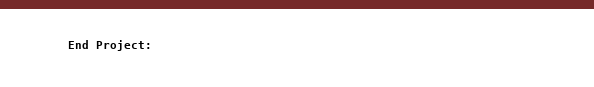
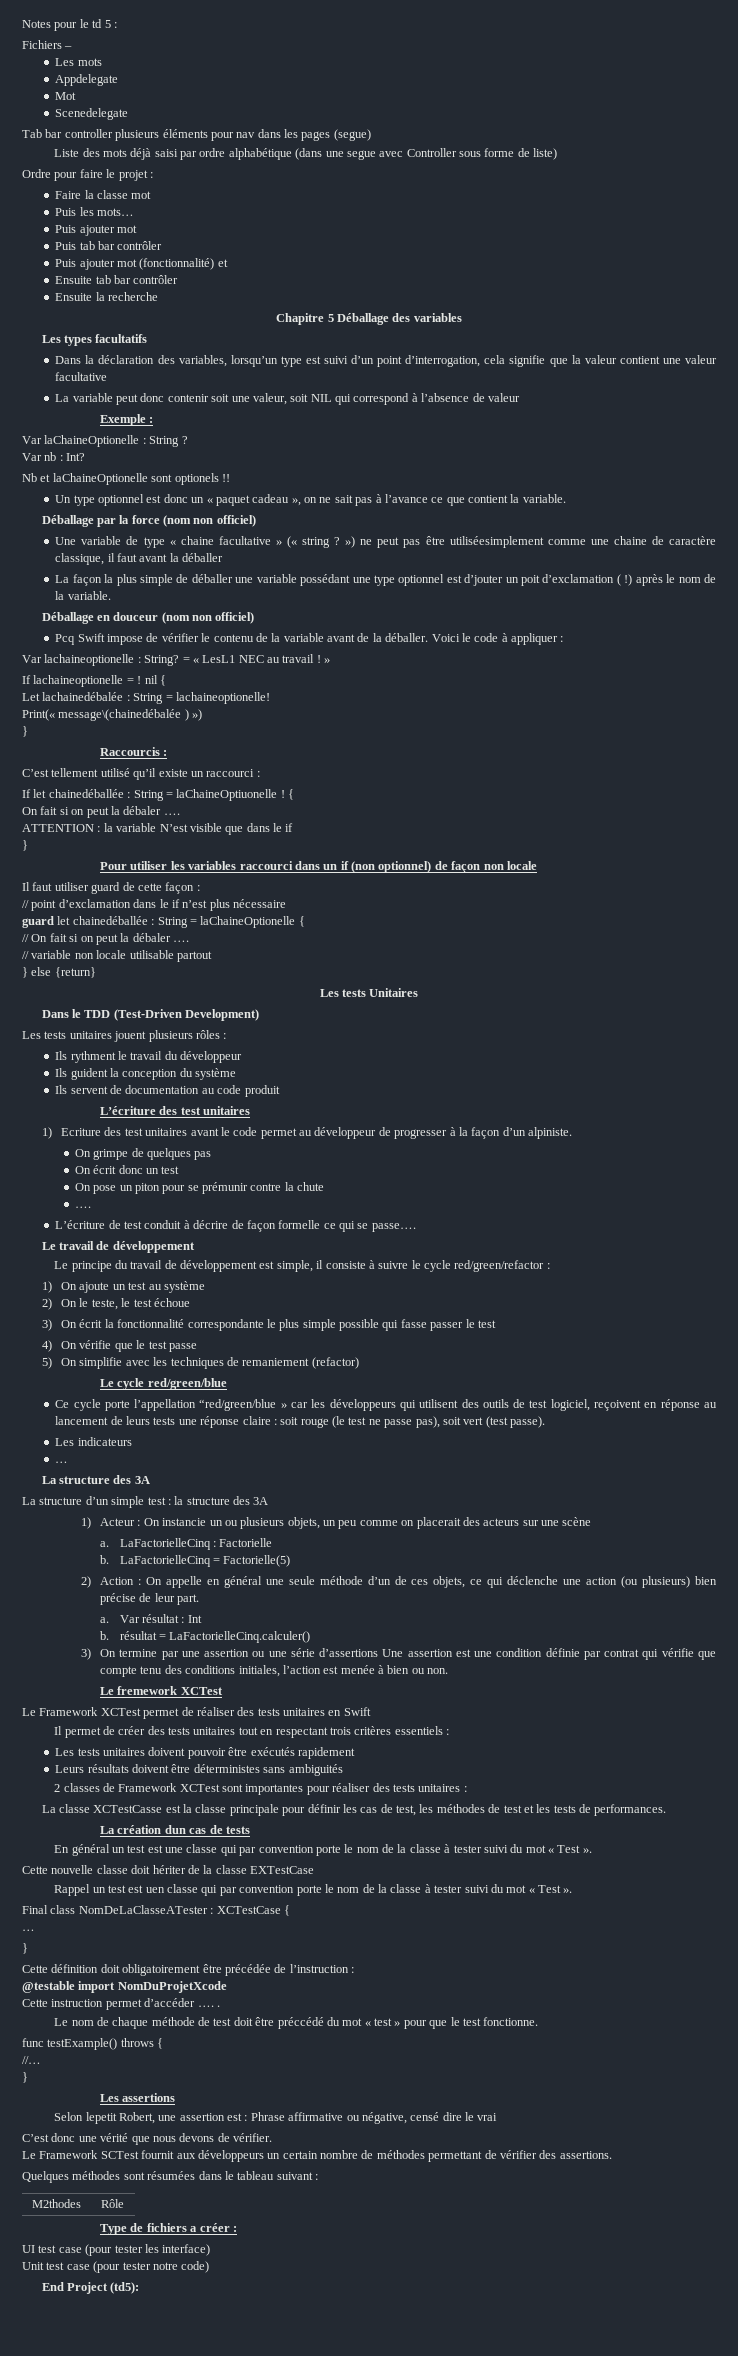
[67,40,152,51] End Project: -> [22,19,117,31] [22,40,73,49] [55,58,102,66] [55,74,119,86] [55,92,77,100] [55,108,129,120] [22,129,371,141] [54,148,558,160] [22,169,153,181] [55,190,152,199] [55,207,135,216] [55,225,138,236] [55,241,163,250] [55,258,228,270] [55,275,179,284] [55,292,159,301] [276,313,462,325] [41,334,148,346] [55,355,717,367] [55,372,108,381] [55,393,520,405] [100,414,154,426] [22,435,188,447] [22,452,86,461] [22,473,230,485] [55,494,566,506] [41,515,256,527] [55,536,717,548] [55,553,224,565] [55,574,717,586] [55,591,111,600] [41,612,255,624] [55,633,564,645] [22,654,331,666] [22,675,166,687] [22,692,270,704] [22,709,203,721] [22,726,28,737] [100,747,168,756] [22,768,260,780] [22,789,294,801] [22,806,180,818] [22,823,294,835] [22,840,28,851] [100,861,537,873] [22,882,200,894] [22,899,286,911] [22,916,305,928] [22,933,189,945] [22,950,212,962] [22,967,96,978] [319,988,419,997] [41,1009,260,1021] [22,1030,227,1042] [55,1051,243,1063] [55,1068,237,1080] [55,1085,280,1097] [100,1106,251,1115] [41,1127,573,1139] [74,1148,212,1160] [74,1165,180,1174] [74,1182,325,1194] [74,1206,91,1208] [55,1220,416,1232] [41,1241,195,1253] [54,1260,550,1272] [41,1281,205,1293] [41,1298,190,1310] [41,1319,496,1331] [41,1340,197,1352] [41,1357,359,1369] [100,1378,227,1390] [55,1399,718,1411] [55,1416,546,1428] [55,1437,132,1446] [55,1461,69,1463] [41,1475,150,1484] [22,1496,269,1508] [80,1517,592,1529] [100,1538,273,1550] [100,1555,291,1567] [80,1576,718,1588] [100,1593,200,1605] [100,1614,202,1623] [100,1631,311,1643] [80,1648,716,1660] [100,1665,449,1677] [100,1686,223,1695] [22,1707,371,1719] [54,1726,450,1738] [55,1747,355,1759] [55,1764,343,1776] [54,1783,467,1795] [41,1804,667,1816] [100,1825,250,1834] [54,1844,592,1856] [22,1865,314,1874] [54,1884,573,1896] [22,1905,290,1916] [22,1929,35,1931] [22,1943,28,1954] [22,1964,354,1976] [22,1981,227,1993] [22,1998,220,2010] [54,2017,539,2029] [22,2038,164,2050] [22,2056,41,2064] [22,2072,28,2083] [100,2093,176,2102] [54,2112,498,2124] [22,2133,272,2145] [22,2150,612,2162] [22,2171,318,2183] [31,2199,81,2208] [100,2199,124,2208] [100,2223,237,2235] [22,2244,211,2256] [22,2261,210,2273] [41,2282,140,2294] Notes pour le td 5 : // Fichiers – // Les mots // Appdelegate // Mot // Scenedelegate // Tab bar controller plusieurs éléments pour nav dans les pages (segue) // Liste des mots déjà saisi par ordre alphabétique (dans une segue avec Controller sous forme de liste) // Ordre pour faire le projet : // Faire la classe mot // Puis les mots… // Puis ajouter mot // Puis tab bar contrôler // Puis ajouter mot (fonctionnalité) et // Ensuite tab bar contrôler // Ensuite la recherche // Chapitre 5 Déballage des variables // Les types facultatifs // Dans la déclaration des variables, lorsqu’un type est suivi d’un point d’interrogation, cela signifie que la valeur contient une valeur facultative // La variable peut donc contenir soit une valeur, soit NIL qui correspond à l’absence de valeur // Exemple : // Var laChaineOptionelle : String ? // Var nb : Int? // Nb et laChaineOptionelle sont optionels !! // Un type optionnel est donc un « paquet cadeau », on ne sait pas à l’avance ce que contient la variable. // Déballage par la force (nom non officiel) // Une variable de type « chaine facultative » (« string ? ») ne peut pas être utiliséesimplement comme une chaine de caractère classique, il faut avant la déballer // La façon la plus simple de déballer une variable possédant une type optionnel est d’jouter un poit d’exclamation ( !) après le nom de la variable. // Déballage en douceur (nom non officiel) // Pcq Swift impose de vérifier le contenu de la variable avant de la déballer. Voici le code à appliquer : // Var lachaineoptionelle : String? = « LesL1 NEC au travail ! » // If lachaineoptionelle = ! nil { // Let lachainedébalée : String = lachaineoptionelle! // Print(« message\(chainedébalée ) ») // } // Raccourcis : // C’est tellement utilisé qu’il existe un raccourci : // If let chainedéballée : String = laChaineOptiuonelle ! { // On fait si on peut la débaler …. // ATTENTION : la variable N’est visible que dans le if // } // Pour utiliser les variables raccourci dans un if (non optionnel) de façon non locale // Il faut utiliser guard de cette façon : // // point d’exclamation dans le if n’est plus nécessaire // guard let chainedéballée : String = laChaineOptionelle { // // On fait si on peut la débaler …. // // variable non locale utilisable partout // } else {return} // Les tests Unitaires // Dans le TDD (Test-Driven Development) // Les tests unitaires jouent plusieurs rôles : // Ils rythment le travail du développeur // Ils guident la conception du système // Ils servent de documentation au code produit // L’écriture des test unitaires // 1) Ecriture des test unitaires avant le code permet au développeur de progresser à la façon d’un alpiniste. // On grimpe de quelques pas // On écrit donc un test // On pose un piton pour se prémunir contre la chute // …. // L’écriture de test conduit à décrire de façon formelle ce qui se passe…. // Le travail de développement // Le principe du travail de développement est simple, il consiste à suivre le cycle red/green/refactor : // 1) On ajoute un test au système // 2) On le teste, le test échoue // 3) On écrit la fonctionnalité correspondante le plus simple possible qui fasse passer le test // 4) On vérifie que le test passe // 5) On simplifie avec les techniques de remaniement (refactor) // Le cycle red/green/blue // Ce cycle porte l’appellation “red/green/blue » car les développeurs qui utilisent des outils de test logiciel, reçoivent en réponse au lancement de leurs tests une réponse claire : soit rouge (le test ne passe pas), soit vert (test passe). // Les indicateurs // … // La structure des 3A // La structure d’un simple test : la structure des 3A // 1) Acteur : On instancie un ou plusieurs objets, un peu comme on placerait des acteurs sur une scène // a. LaFactorielleCinq : Factorielle // b. LaFactorielleCinq = Factorielle(5) // 2) Action : On appelle en général une seule méthode d’un de ces objets, ce qui déclenche une action (ou plusieurs) bien précise de leur part. // a. Var résultat : Int // b. résultat = LaFactorielleCinq.calculer() // 3) On termine par une assertion ou une série d’assertions Une assertion est une condition définie par contrat qui vérifie que compte tenu des conditions initiales, l’action est menée à bien ou non. // Le fremework XCTest // Le Framework XCTest permet de réaliser des tests unitaires en Swift // Il permet de créer des tests unitaires tout en respectant trois critères essentiels : // Les tests unitaires doivent pouvoir être exécutés rapidement // Leurs résultats doivent être déterministes sans ambiguités // 2 classes de Framework XCTest sont importantes pour réaliser des tests unitaires : // La classe XCTestCasse est la classe principale pour définir les cas de test, les méthodes de test et les tests de performances. // La création dun cas de tests // En général un test est une classe qui par convention porte le nom de la classe à tester suivi du mot « Test ». // Cette nouvelle classe doit hériter de la classe EXTestCase // Rappel un test est uen classe qui par convention porte le nom de la classe à tester suivi du mot « Test ». // Final class NomDeLaClasseATester : XCTestCase { // … // } // Cette définition doit obligatoirement être précédée de l’instruction : // @testable import NomDuProjetXcode // Cette instruction permet d’accéder …. . // Le nom de chaque méthode de test doit être préccédé du mot « test » pour que le test fonctionne. // func testExample() throws { // //… // } // Les assertions // Selon lepetit Robert, une assertion est : Phrase affirmative ou négative, censé dire le vrai // C’est donc une vérité que nous devons de vérifier. // Le Framework SCTest fournit aux développeurs un certain nombre de méthodes permettant de vérifier des assertions. // Quelques méthodes sont résumées dans le tableau suivant : // M2thodes | Rôle // Type de fichiers a créer : // UI test case (pour tester les interface) // Unit test case (pour tester notre code) // End Project (td5):

